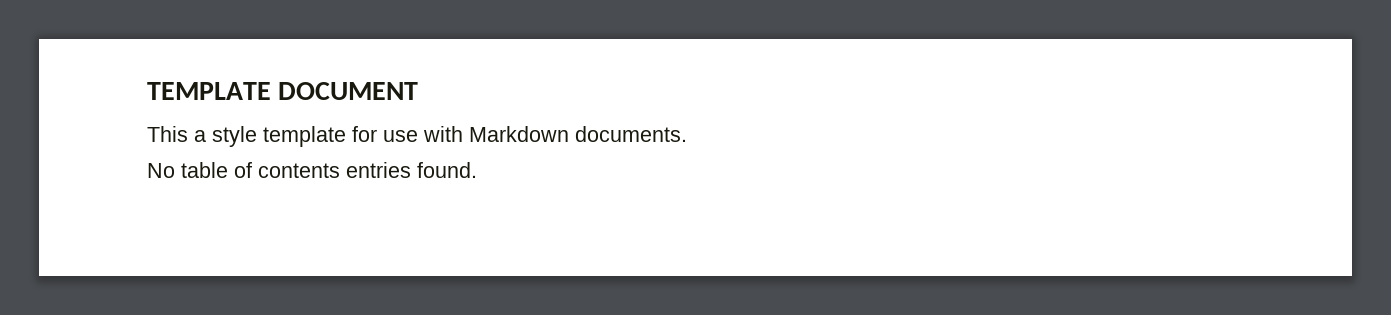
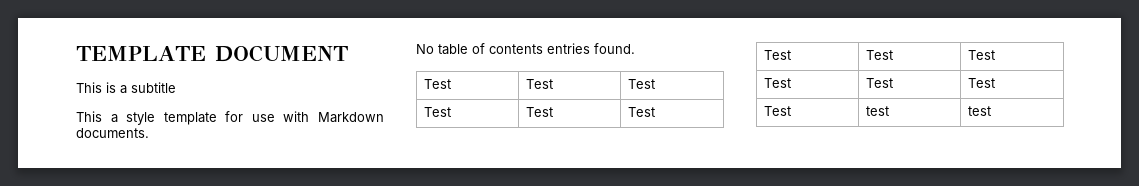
(419, 91) none -> [76,82,176,94] // This is a subtitle
(477, 170) none -> [423,79,451,89] [525,79,553,89] [627,79,655,89] [423,107,451,117] [525,107,553,117] [627,107,655,117] [763,50,791,60] [865,50,893,60] [967,50,995,60] [763,78,791,88] [865,78,893,88] [967,78,995,88] [763,106,791,116] [865,106,889,116] [967,106,991,116] // Test | Test | Test // Test | Test | Test // Test | Test | Test // Test | Test | Test // Test | test | test

